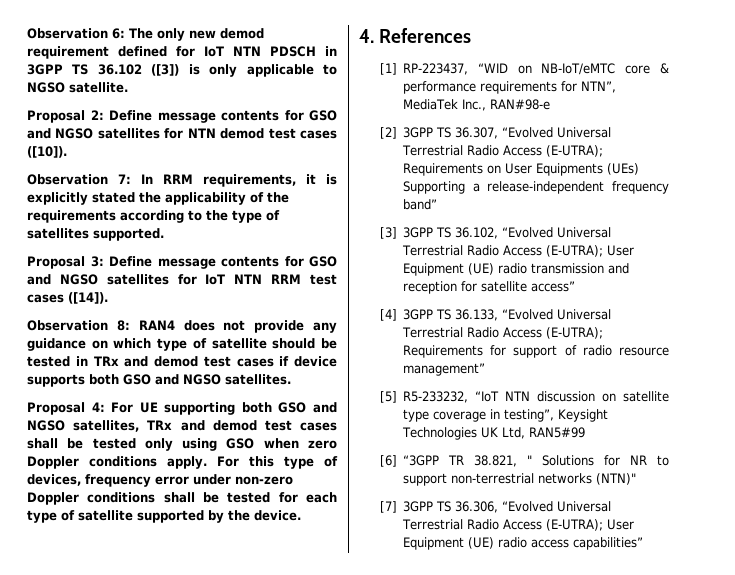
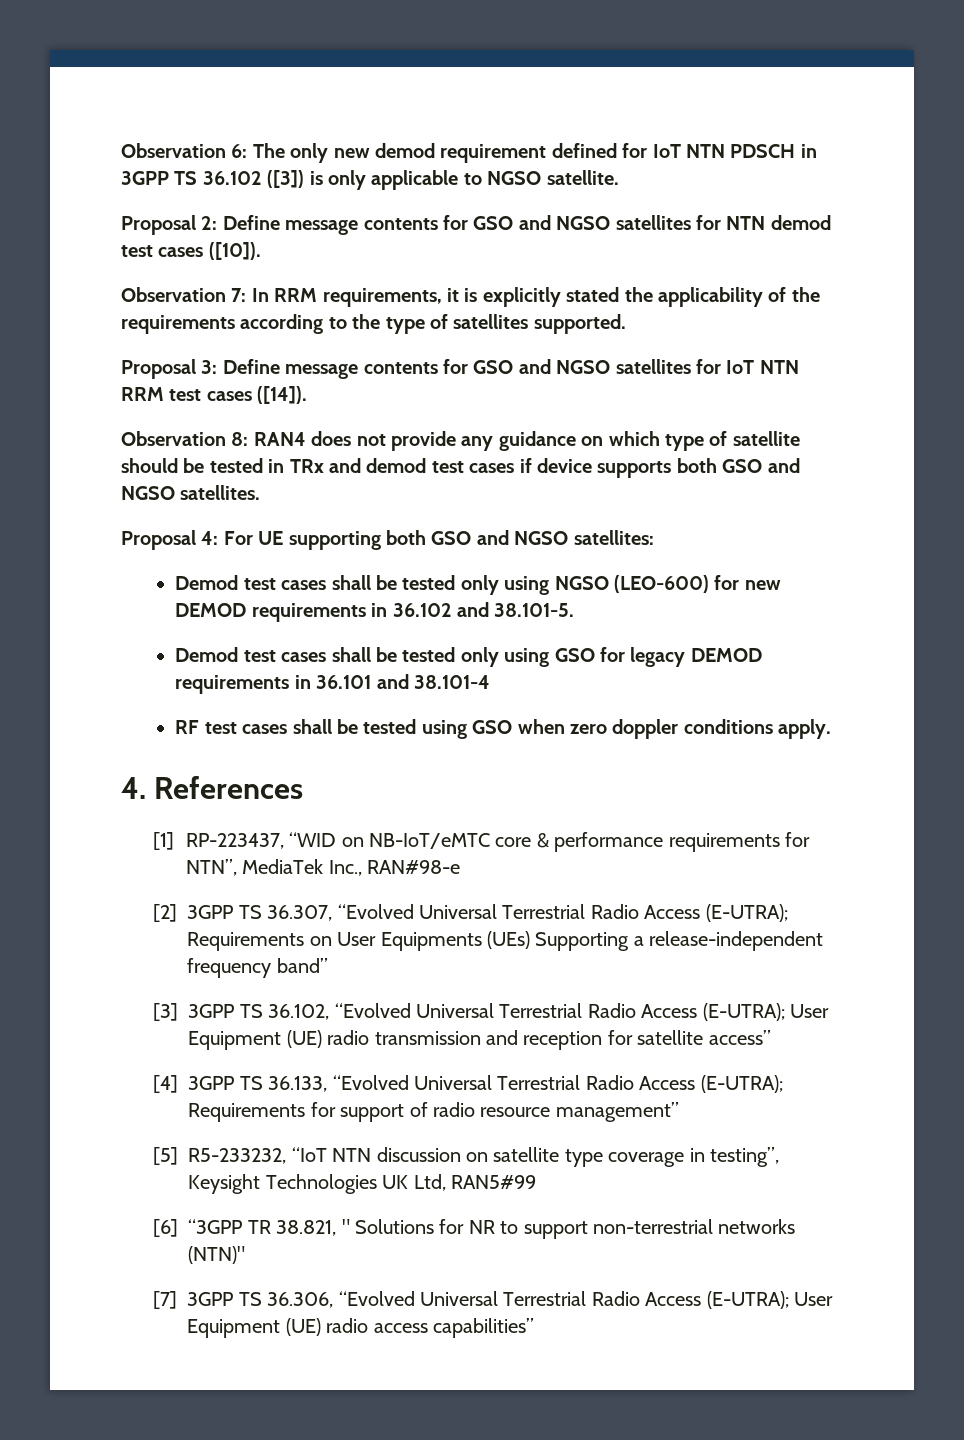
[73,420,257,432] satellites, TRx and demod -> [573,530,654,545] [175,575,781,595] [175,602,575,622] [175,647,239,662] satellites: // Demod test cases shall be tested only using NGSO (LEO-600) for new DEMOD requirements in 36.102 and 38.101-5. // Demod
[263,438,337,449] [27,456,338,469] [27,474,293,487] [27,492,337,505] [27,510,301,523] when zero Doppler conditions apply. For this type of devices, frequency error under non-zero Doppler conditions shall be tested for each type of satellite supported by the device. -> [600,647,762,667] [175,674,491,694] [175,719,832,739] for legacy DEMOD requirements in 36.101 and 38.101-4 // RF test cases shall be tested using GSO when zero doppler conditions apply.

